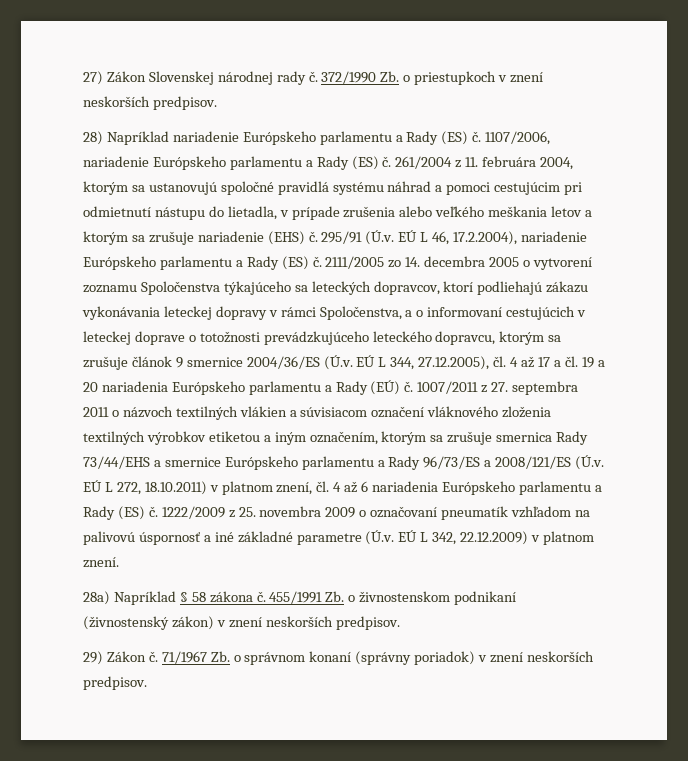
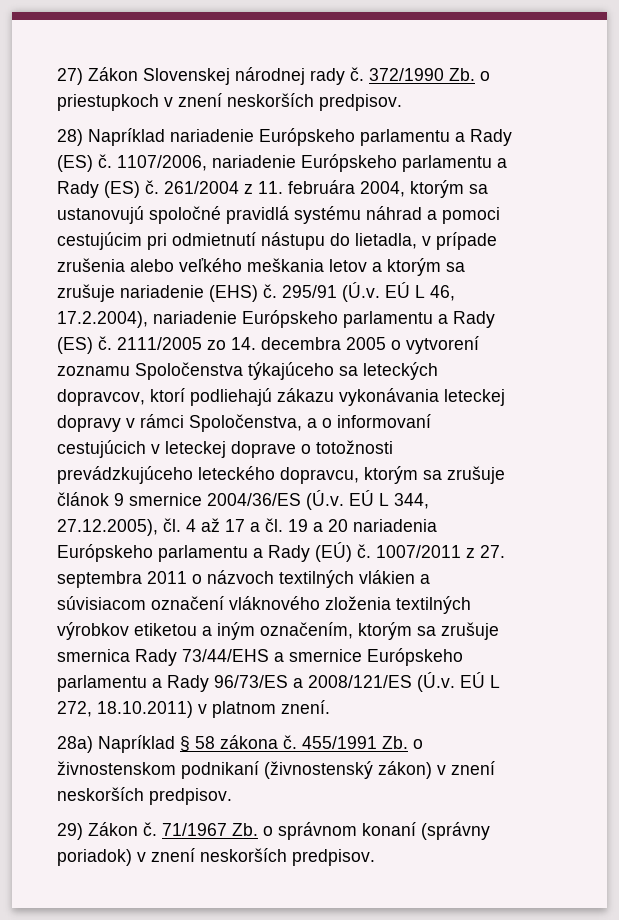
[276,481,602,495] [83,506,590,520] [83,530,594,545] znení, čl. 4 až 6 nariadenia Európskeho parlamentu a Rady (ES) č. 1222/2009 z 25. novembra 2009 o označovaní pneumatík vzhľadom na palivovú úspornosť a iné základné parametre (Ú.v. EÚ L 342, 22.12.2009) v platnom -> (276, 709) none

